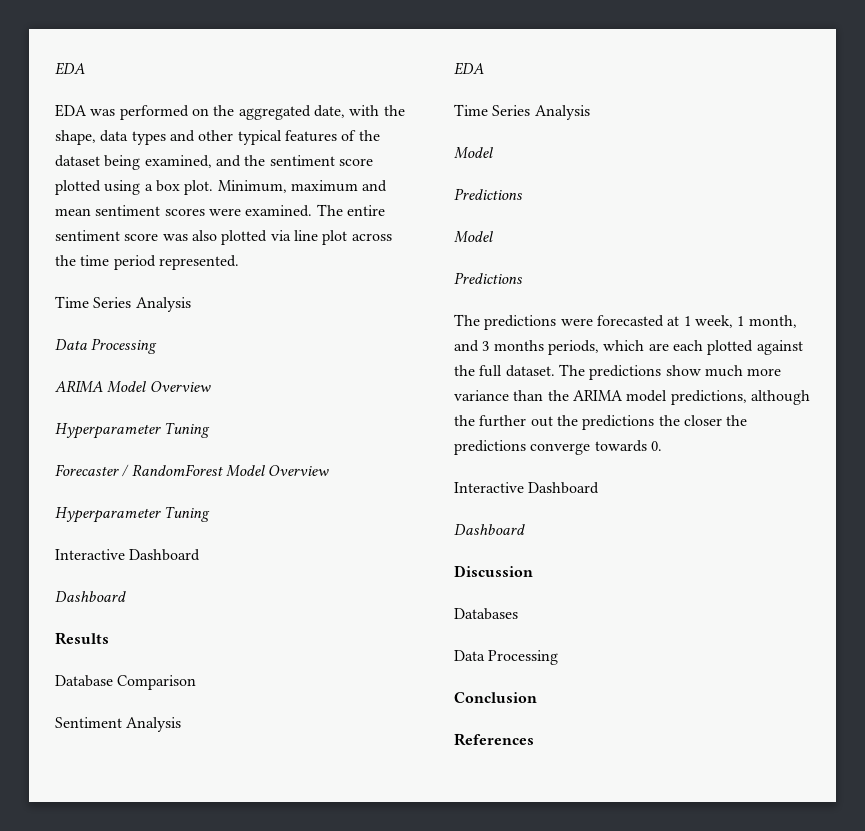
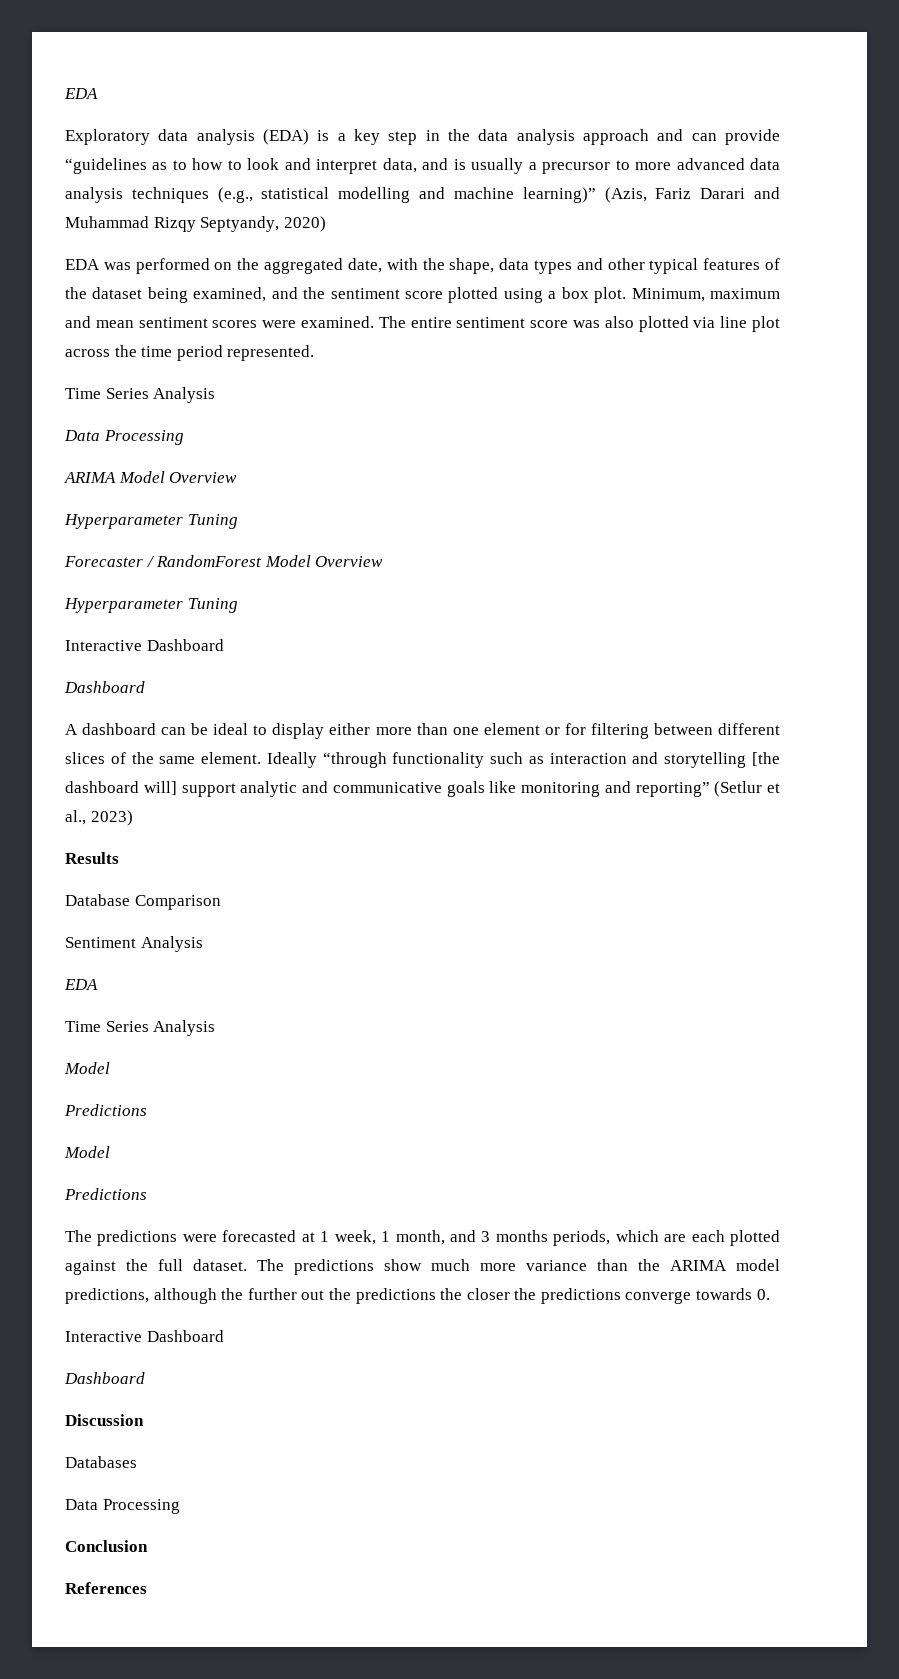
[55,62,85,75] EDA -> [64,88,98,99] [65,129,780,145] [65,158,781,174] [65,187,781,203] [65,216,326,232] EDA // Exploratory data analysis (EDA) is a key step in the data analysis approach and can provide “guidelines as to how to look and interpret data, and is usually a precursor to more advanced data analysis techniques (e.g., statistical modelling and machine learning)” (Azis, Fariz Darari and Muhammad Rizqy Septyandy, 2020)
(126, 596) none -> [65,723,780,739] [65,752,780,768] [65,781,780,797] [65,810,133,826] // A dashboard can be ideal to display either more than one element or for filtering between different slices of the same element. Ideally “through functionality such as interaction and storytelling [the dashboard will] support analytic and communicative goals like monitoring and reporting” (Setlur et al., 2023)

